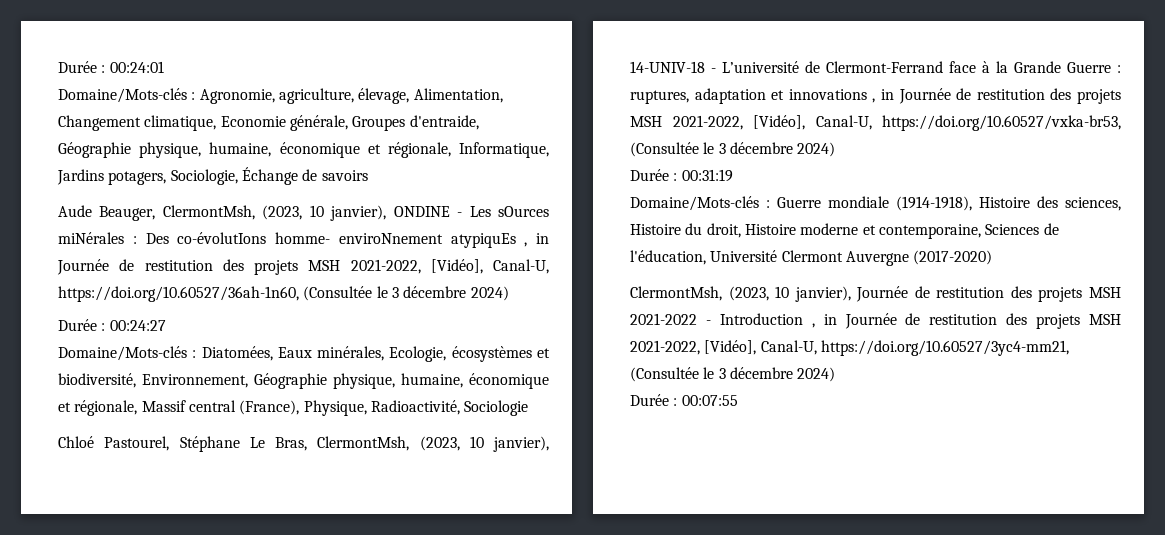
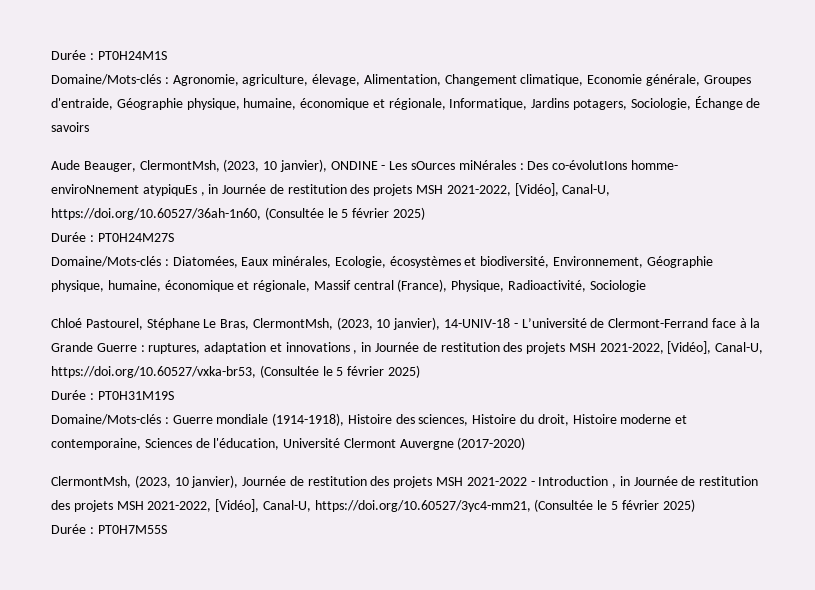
[58,61,164,73] Durée : 00:24:01 -> [51,50,167,60] Durée : PT0H24M1S
[391,286,509,301] [58,319,166,331] 3 décembre 2024) // Durée : 00:24:27 -> [341,207,425,220] [51,232,174,242] 5 février 2025) // Durée : PT0H24M27S
[718,142,836,157] [630,169,733,182] 3 décembre 2024) // Durée : 00:31:19 -> [336,365,420,378] [51,390,174,400] 5 février 2025) // Durée : PT0H31M19S
[718,367,836,382] [630,394,738,406] 3 décembre 2024) // Durée : 00:07:55 -> [611,499,695,512] [51,524,167,534] 5 février 2025) // Durée : PT0H7M55S

